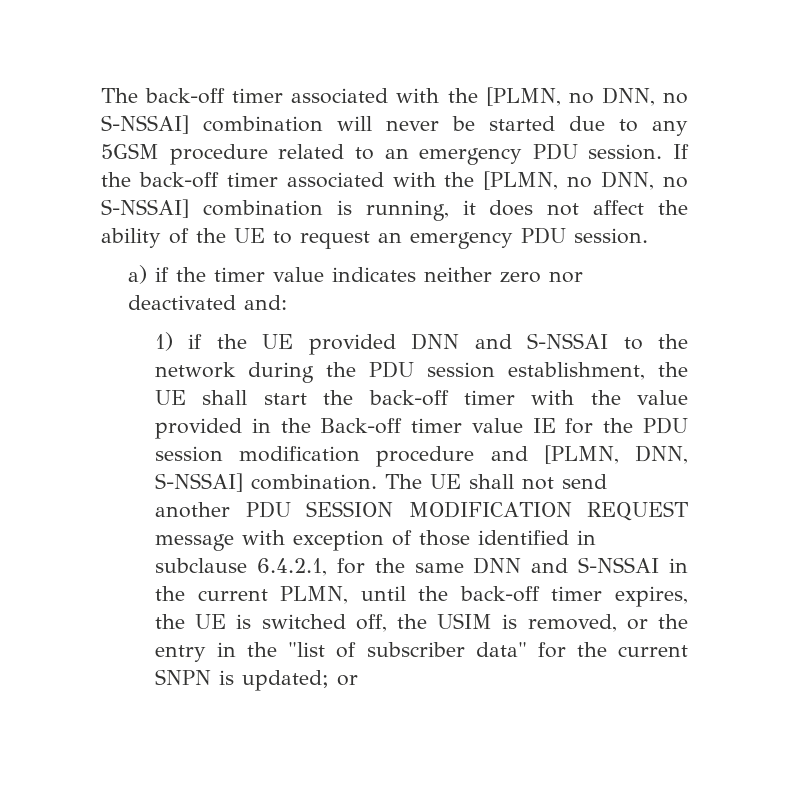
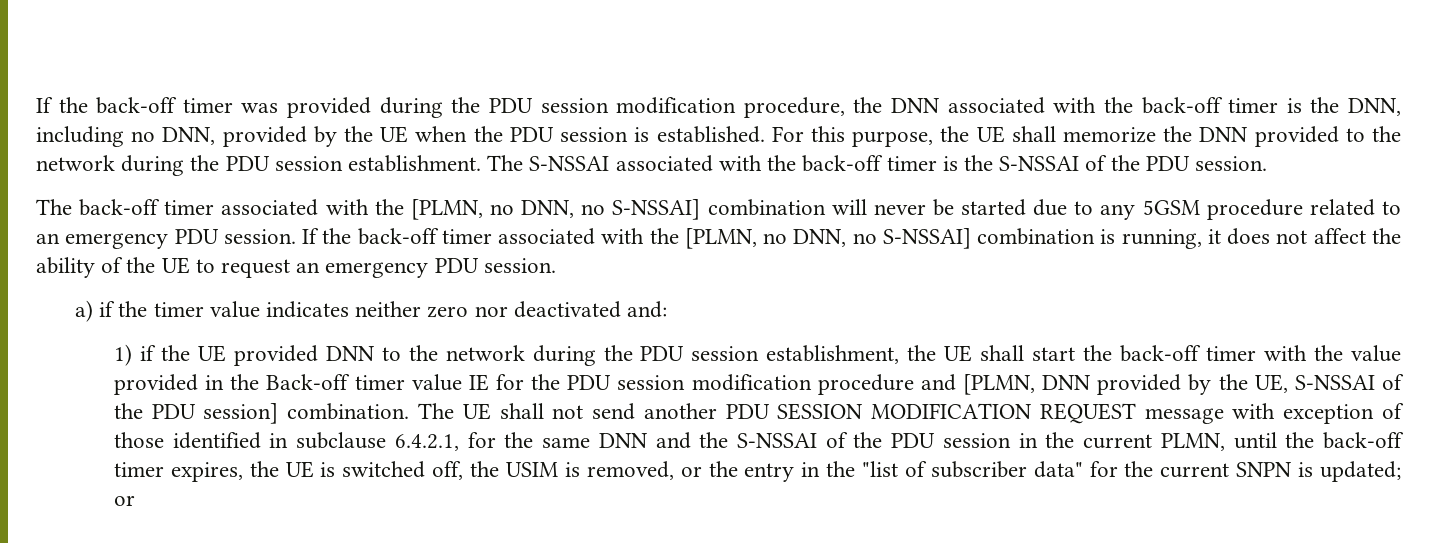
(101, 95) none -> [36,97,1402,118] [36,126,1401,147] [36,155,1267,176] If the back-off timer was provided during the PDU session modification procedure, the DNN associated with the back-off timer is the DNN, including no DNN, provided by the UE when the PDU session is established. For this purpose, the UE shall memorize the DNN provided to the network during the PDU session establishment. The S-NSSAI associated with the back-off timer is the S-NSSAI of the PDU session. //
[474,333,609,349] and S-NSSAI -> (375, 353) none
[634,445,688,464] [155,473,244,492] DNN, S-NSSAI] -> [1042,374,1405,395] [113,403,279,424] DNN provided by the UE, S-NSSAI of the PDU session]
[578,557,660,573] S-NSSAI -> [699,432,1011,448] the S-NSSAI of the PDU session

